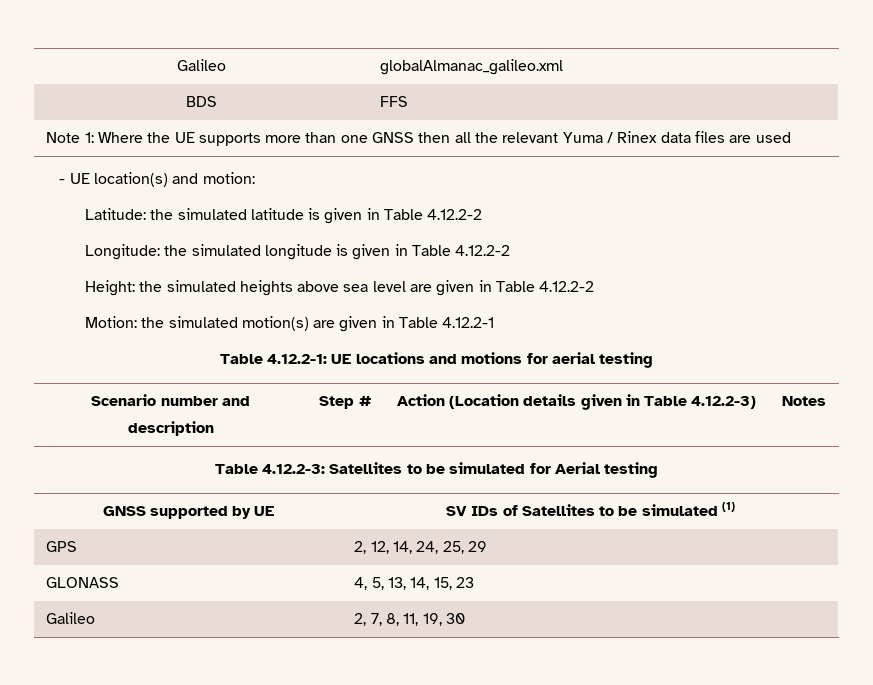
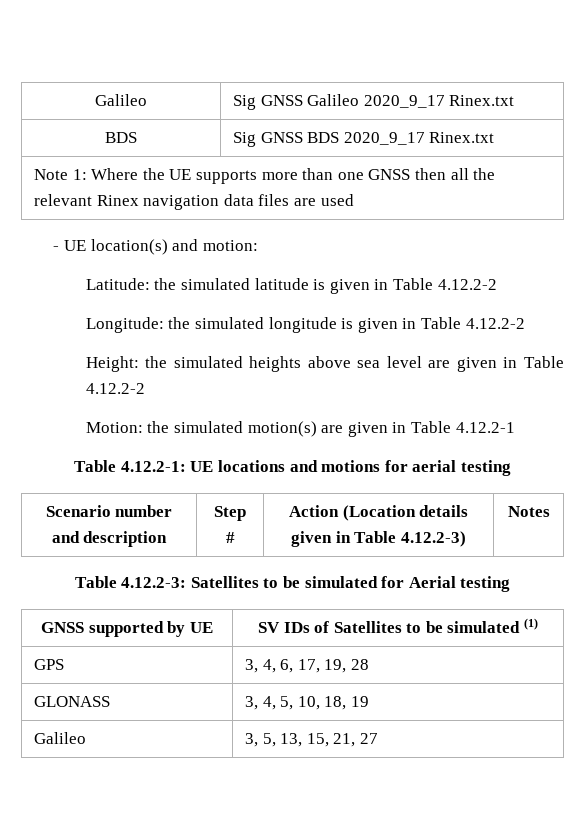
[177,59,226,71] [380,59,564,75] [186,96,217,107] [380,96,409,107] Galileo | globalAlmanac_galileo.xml // BDS | FFS -> [95,94,147,106] [233,94,515,110] [105,132,137,143] [233,132,495,147] Galileo | Sig GNSS Galileo 2020_9_17 Rinex.txt // BDS | Sig GNSS BDS 2020_9_17 Rinex.txt
[562,131,658,143] Yuma / Rinex -> [96,195,220,210] Rinex navigation
[354,541,487,554] 2, 12, 14, 24, 25, 29 -> [245,659,369,673] 3, 4, 6, 17, 19, 28
(120, 582) none -> [245,696,259,710] 3,
[387,577,474,590] [46,612,96,624] [354,613,465,626] 13, 14, 15, 23 // Galileo | 2, 7, 8, 11, 19, 30 -> [297,696,369,710] [34,732,87,744] [245,733,378,747] 10, 18, 19 // Galileo | 3, 5, 13, 15, 21, 27

